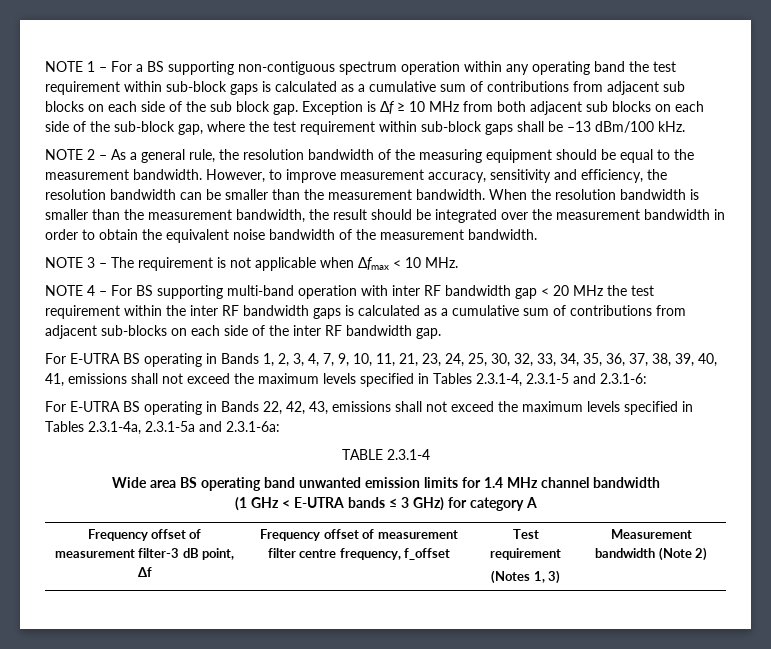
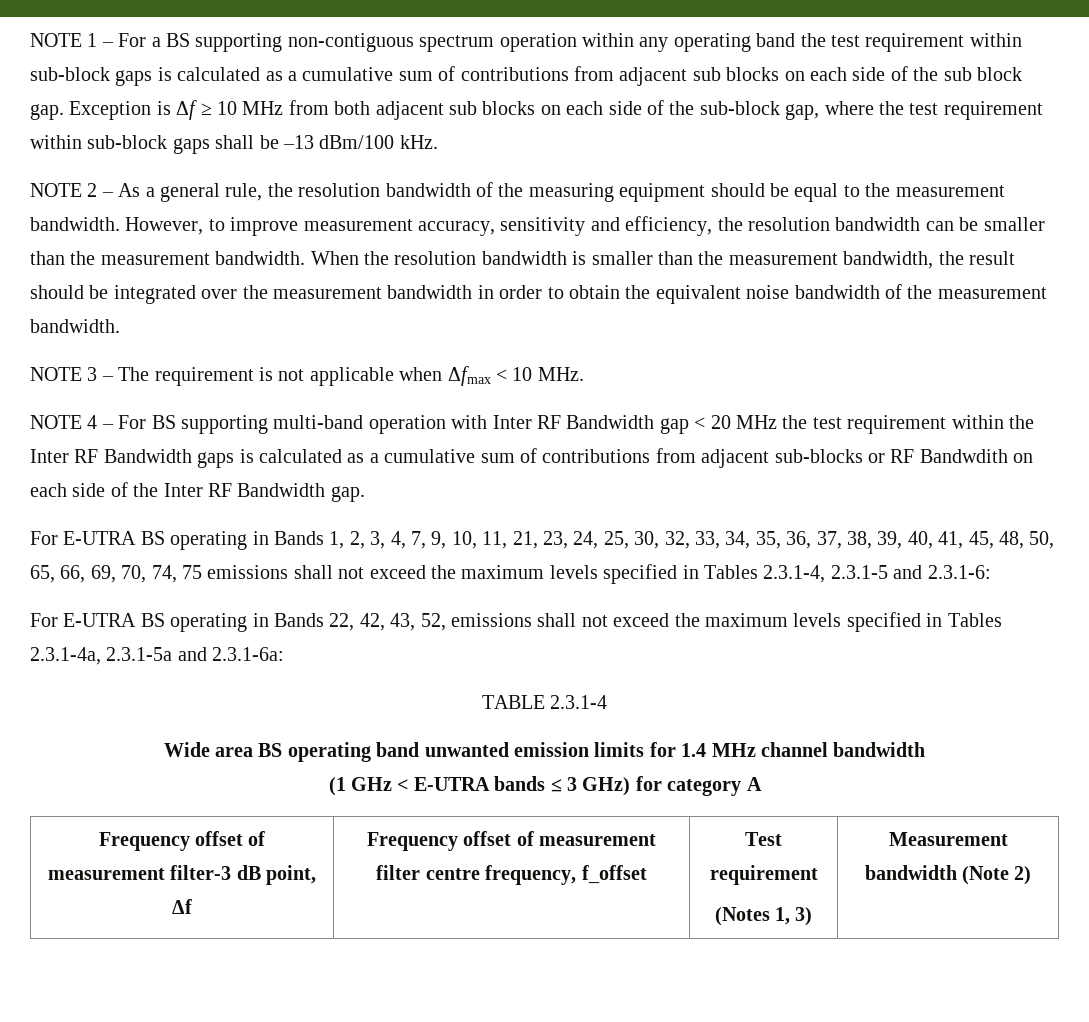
[392,285,511,296] inter RF bandwidth -> [492,415,655,429] Inter RF Bandwidth
[190,305,309,316] inter RF bandwidth -> [30,449,192,463] Inter RF Bandwidth
[171,325,412,336] on each side of the inter RF bandwidth -> [867,449,1034,463] [30,482,326,497] or RF Bandwdith on each side of the Inter RF Bandwidth
(64, 380) none -> [968,531,1055,549] [30,565,203,583] 45, 48, 50, 65, 66, 69, 70, 74, 75
(328, 408) none -> [420,613,446,631] 52,

